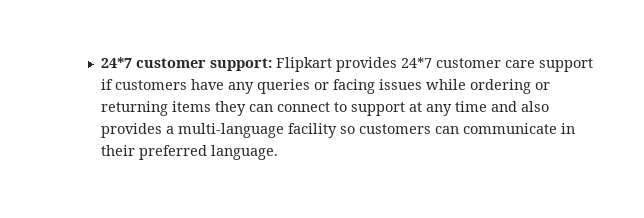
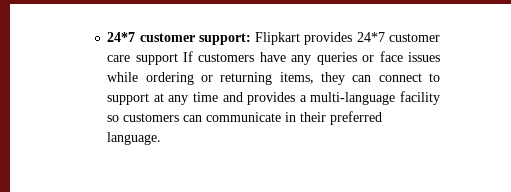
[101,79,114,90] if -> [183,51,194,62] If
[333,79,376,94] facing -> [379,51,403,62] face
[172,101,212,112] items -> [279,72,314,84] items,
[521,101,550,112] also -> (243, 97) none

